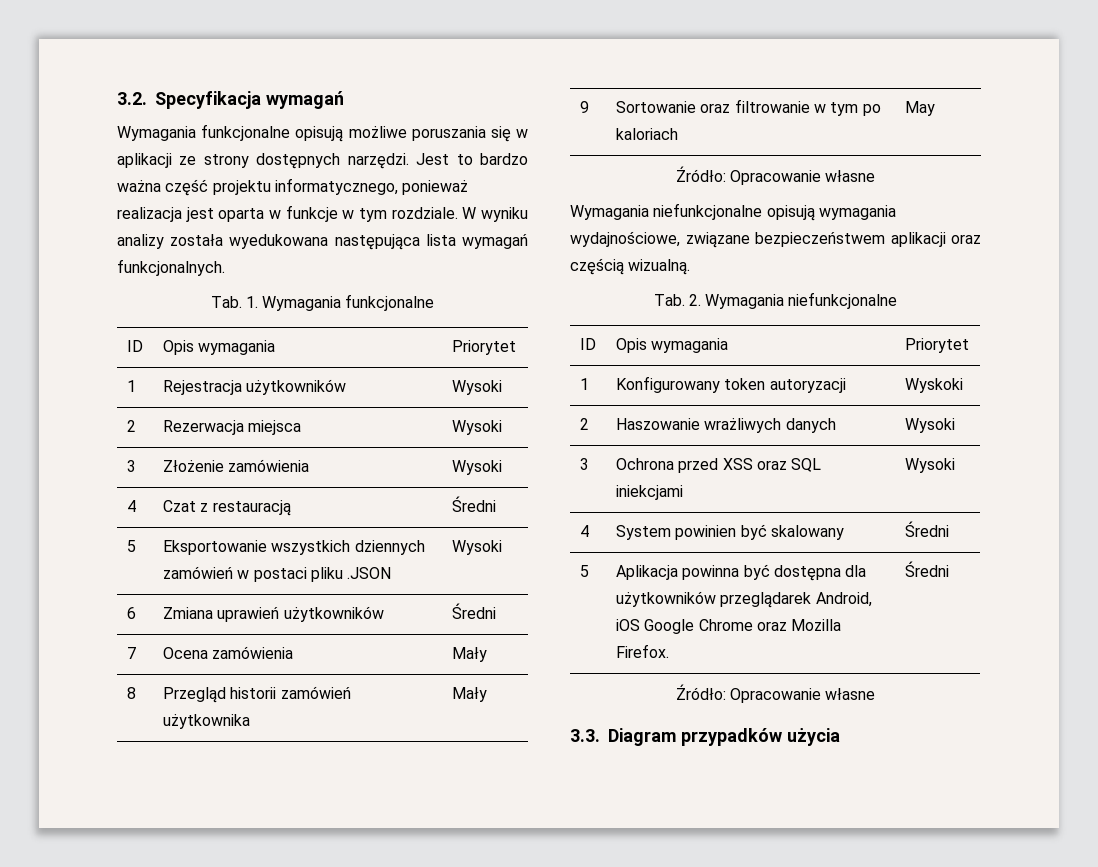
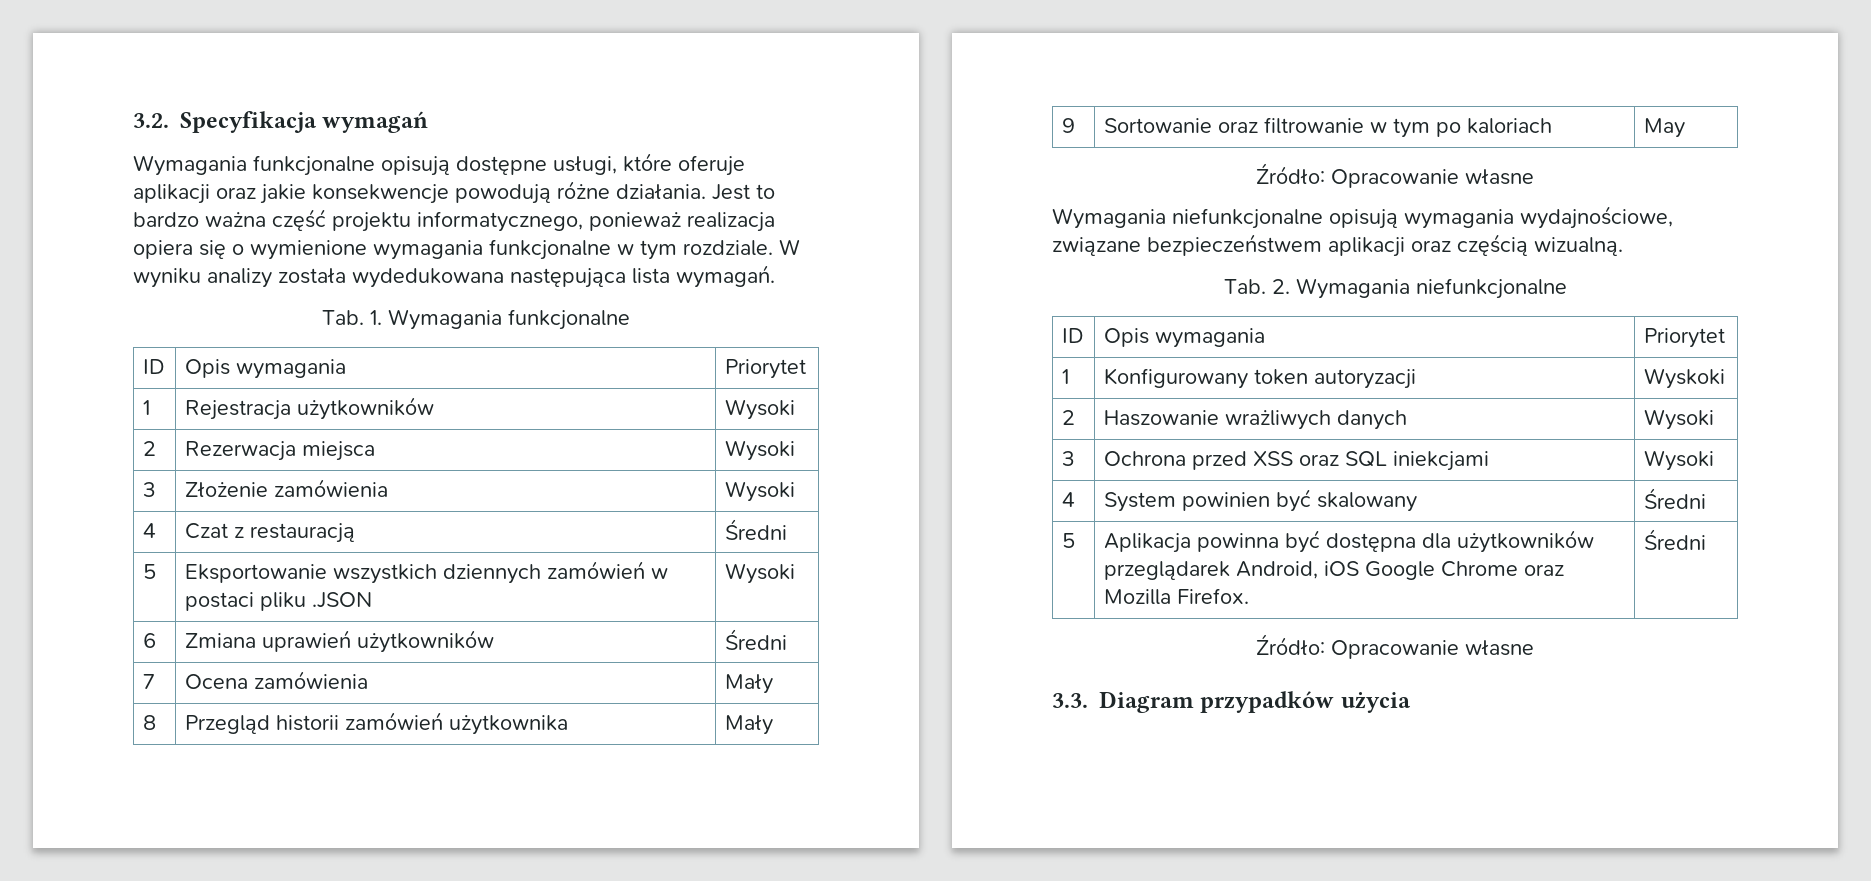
[348,126,529,142] [117,153,409,169] możliwe poruszania się w aplikacji ze strony dostępnych narzędzi. -> [456,153,745,176] [133,181,706,204] dostępne usługi, które oferuje aplikacji oraz jakie konsekwencje powodują różne działania.
[185,205,338,222] jest oparta w funkcje -> [133,239,611,260] opiera się o wymienione wymagania funkcjonalne
[229,234,329,249] wyedukowana -> [352,268,504,288] wydedukowana
[462,234,528,249] [117,259,225,276] wymagań funkcjonalnych. -> [676,265,775,288] wymagań.

